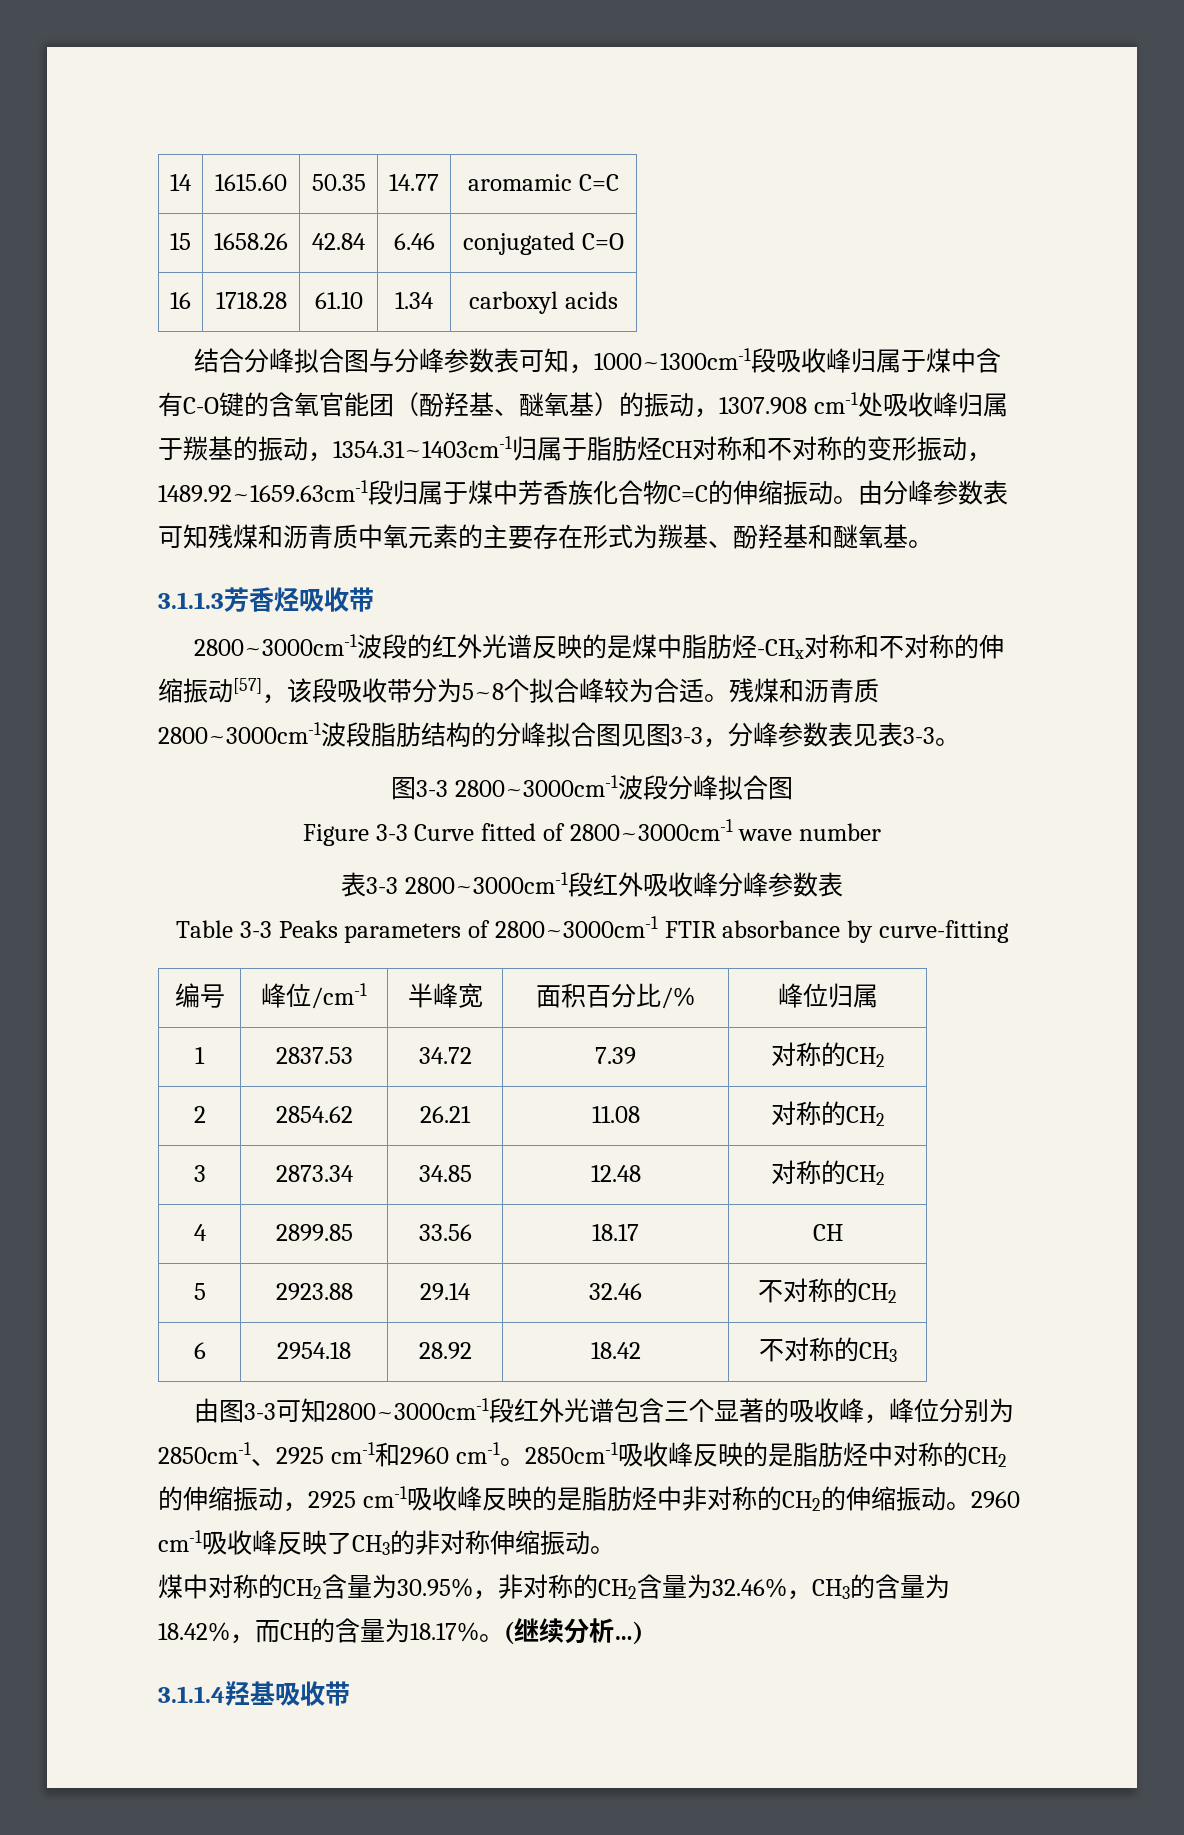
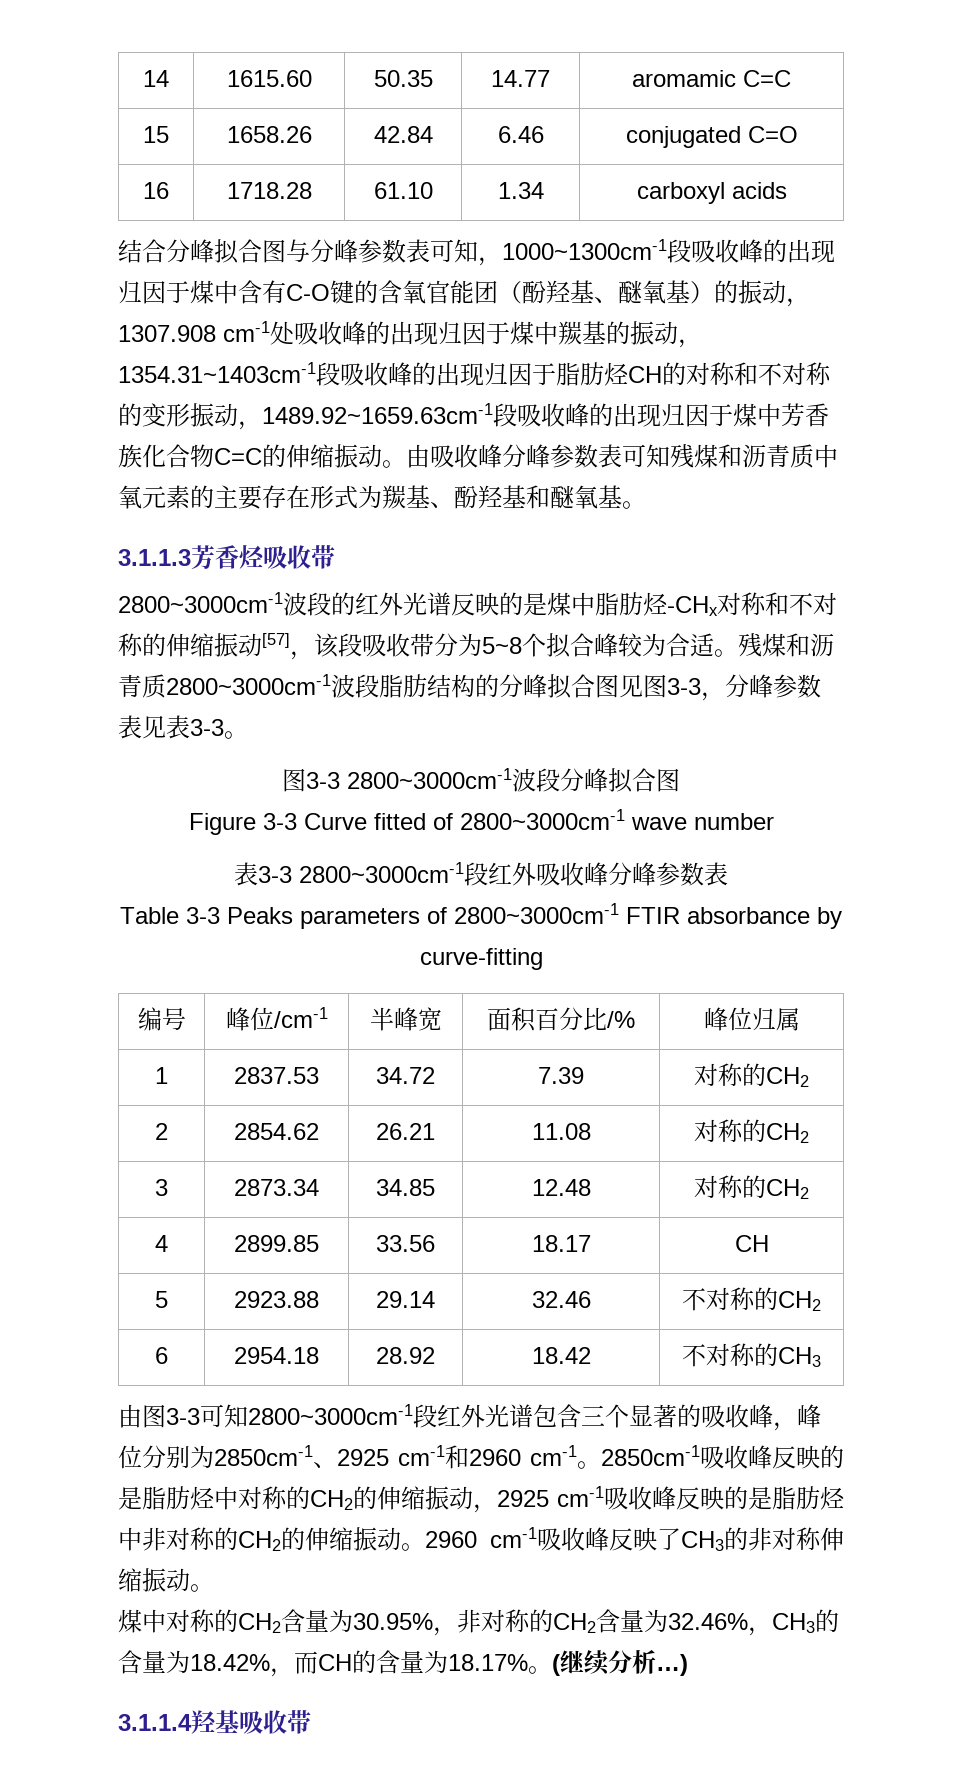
[851,348,902,373] 归属 -> [763,239,835,263] [118,281,166,304] 的出现归因
[957,392,1008,417] [158,436,562,462] 归属于羰基的振动，1354.31~1403cm-1归属 -> [366,321,702,348] [118,362,532,386] 的出现归因于煤中羰基的振动，1354.31~1403cm-1段吸收峰的出现归因
(692, 449) none -> [662,362,686,386] 的
[393,480,443,505] 归属 -> [517,403,709,427] 吸收峰的出现归因
(883, 492) none -> [430,444,502,468] 吸收峰

